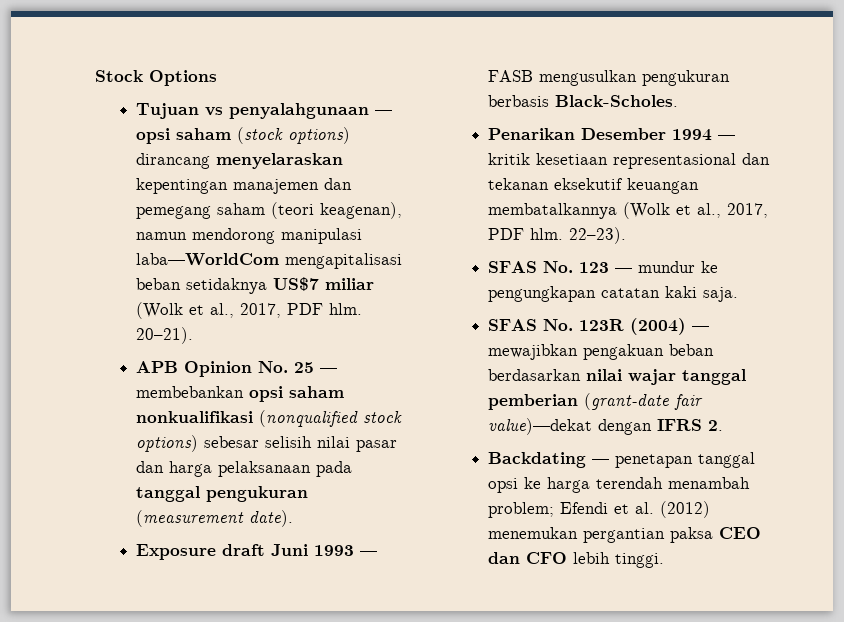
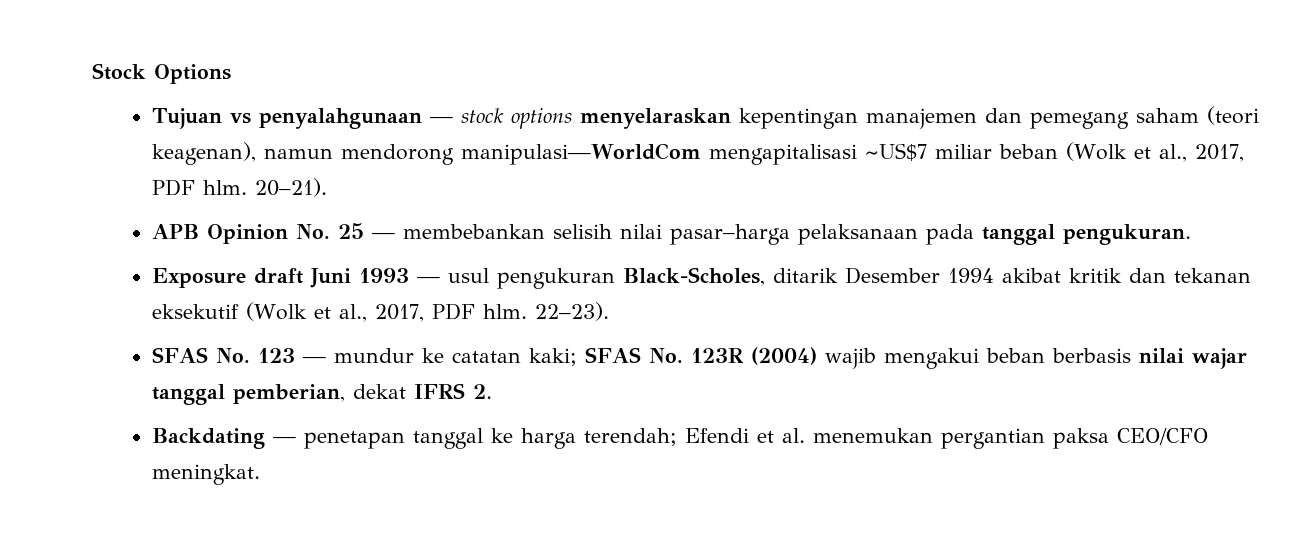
[135,127,350,144] [135,153,210,169] opsi saham (stock options) dirancang -> [460,108,572,129] stock options
[280,228,362,244] [135,253,402,269] [135,277,374,294] manipulasi laba—WorldCom mengapitalisasi beban setidaknya US$7 miliar -> [460,143,1058,165] manipulasi—WorldCom mengapitalisasi ~US$7 miliar beban
[248,386,344,402] [135,410,402,427] [135,435,397,452] [135,461,352,477] [135,486,308,502] [135,510,293,527] opsi saham nonkualifikasi (nonqualified stock options) sebesar selisih nilai pasar dan harga pelaksanaan pada tanggal pengukuran (measurement date). -> [552,224,1191,245] selisih nilai pasar–harga pelaksanaan pada tanggal pengukuran.
[487,70,730,86] [487,95,678,107] [487,128,735,141] [487,153,736,169] FASB mengusulkan pengukuran berbasis Black-Scholes. // Penarikan Desember 1994 — kritik kesetiaan representasional -> [447,267,1122,289] usul pengukuran Black-Scholes, ditarik Desember 1994 akibat kritik
[626,178,699,194] [487,203,617,219] keuangan membatalkannya -> (239, 311) none
[487,286,738,302] [487,318,709,335] [487,344,714,360] [487,369,746,385] [487,393,703,410] [487,418,652,435] pengungkapan catatan kaki saja. // SFAS No. 123R (2004) — mewajibkan pengakuan beban berdasarkan nilai wajar tanggal pemberian (grant-date fair value)—dekat dengan -> [451,347,1247,369] [151,384,406,405] catatan kaki; SFAS No. 123R (2004) wajib mengakui beban berbasis nilai wajar tanggal pemberian, dekat
[487,478,518,493] opsi -> (483, 438) none
[595,477,750,489] [487,502,554,518] terendah menambah problem; -> [583,428,677,446] terendah;
[659,501,710,518] (2012) -> (805, 435) none
[718,527,761,539] [487,552,664,568] CEO dan CFO lebih tinggi. -> [1116,428,1208,445] [151,464,260,485] CEO/CFO meningkat.

